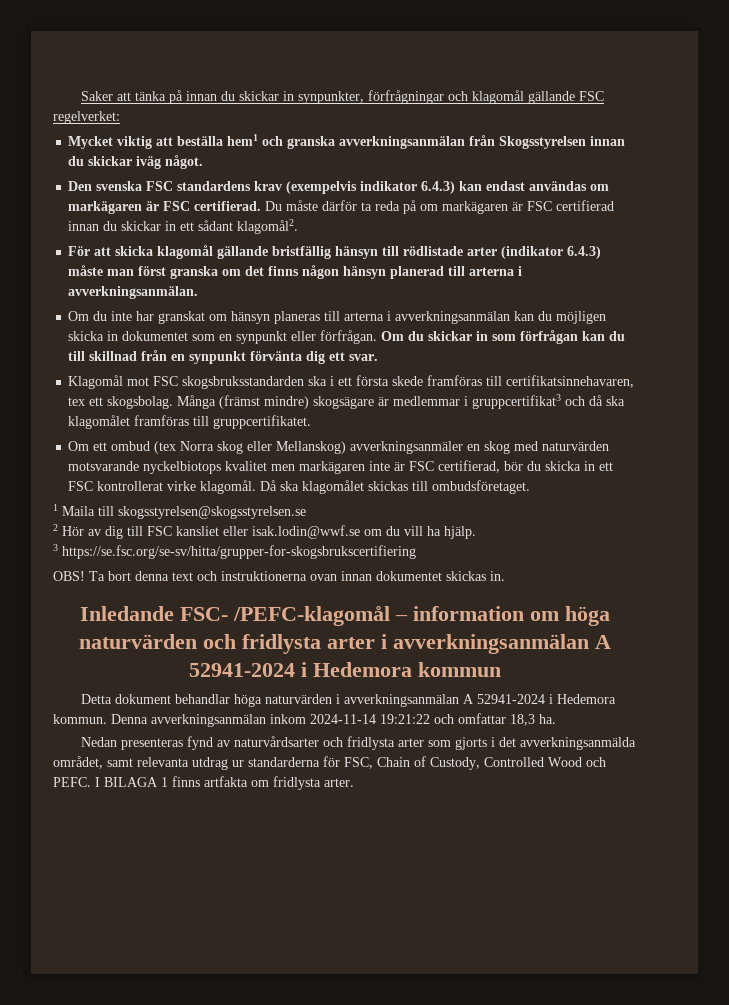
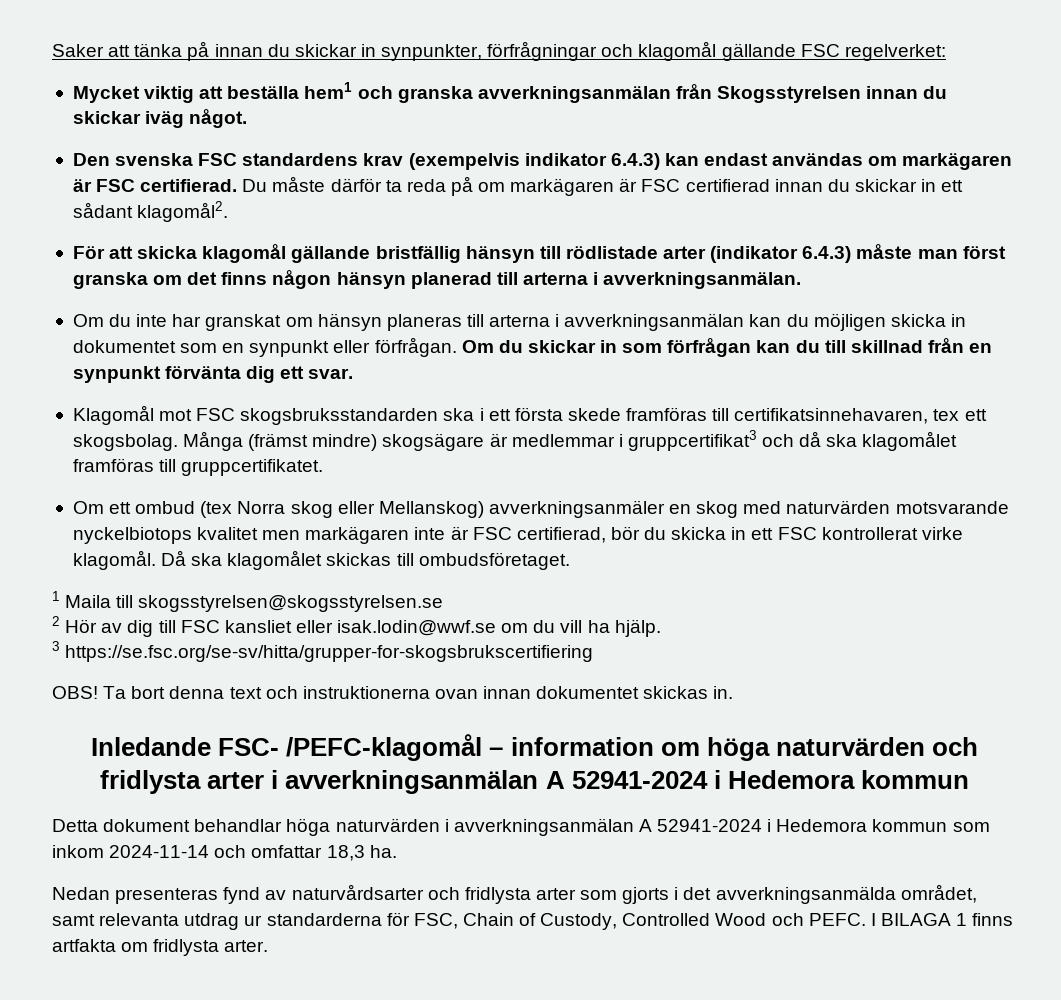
[53,714,266,727] kommun. Denna avverkningsanmälan -> [872,819,990,832] kommun som
[380,714,430,724] 19:21:22 -> (210, 851) none

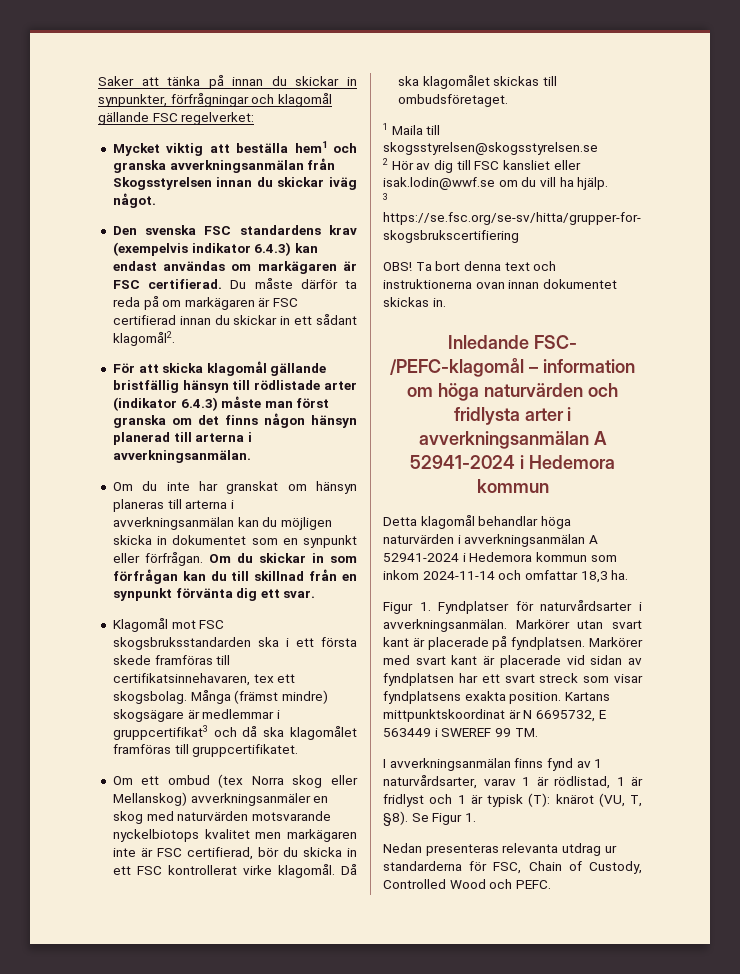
[103,819,191,832] dokument -> [420,515,475,529] klagomål
[52,884,977,904] [52,914,95,926] Nedan presenteras fynd av naturvårdsarter och fridlysta arter som gjorts i det avverkningsanmälda området, samt -> [383,600,642,614] [383,619,642,632] [383,636,643,650] [383,655,642,668] [383,673,643,686] [383,691,610,704] [383,709,606,722] [383,728,538,737] [383,758,603,771] [383,775,643,789] [383,793,642,807] [383,811,476,826] [383,843,499,856] Figur 1. Fyndplatser för naturvårdsarter i avverkningsanmälan. Markörer utan svart kant är placerade på fyndplatsen. Markörer med svart kant är placerade vid sidan av fyndplatsen har ett svart streck som visar fyndplatsens exakta position. Kartans mittpunktskoordinat är N 6695732, E 563449 i SWEREF 99 TM. // I avverkningsanmälan finns fynd av 1 naturvårdsarter, varav 1 är rödlistad, 1 är fridlyst och 1 är typisk (T): knärot (VU, T, §8). Se Figur 1. // Nedan presenteras
[870,913,1014,926] [52,939,269,956] I BILAGA 1 finns artfakta om fridlysta arter. -> (551, 884) none

